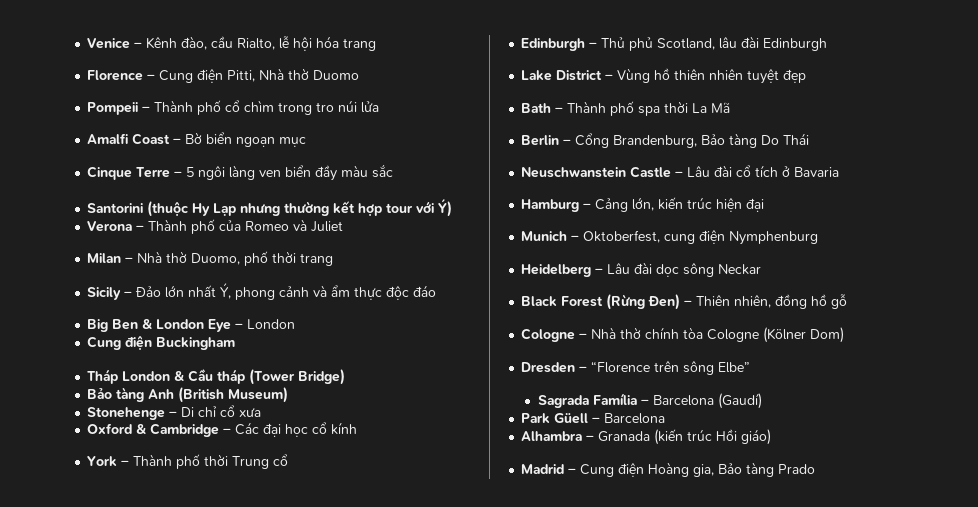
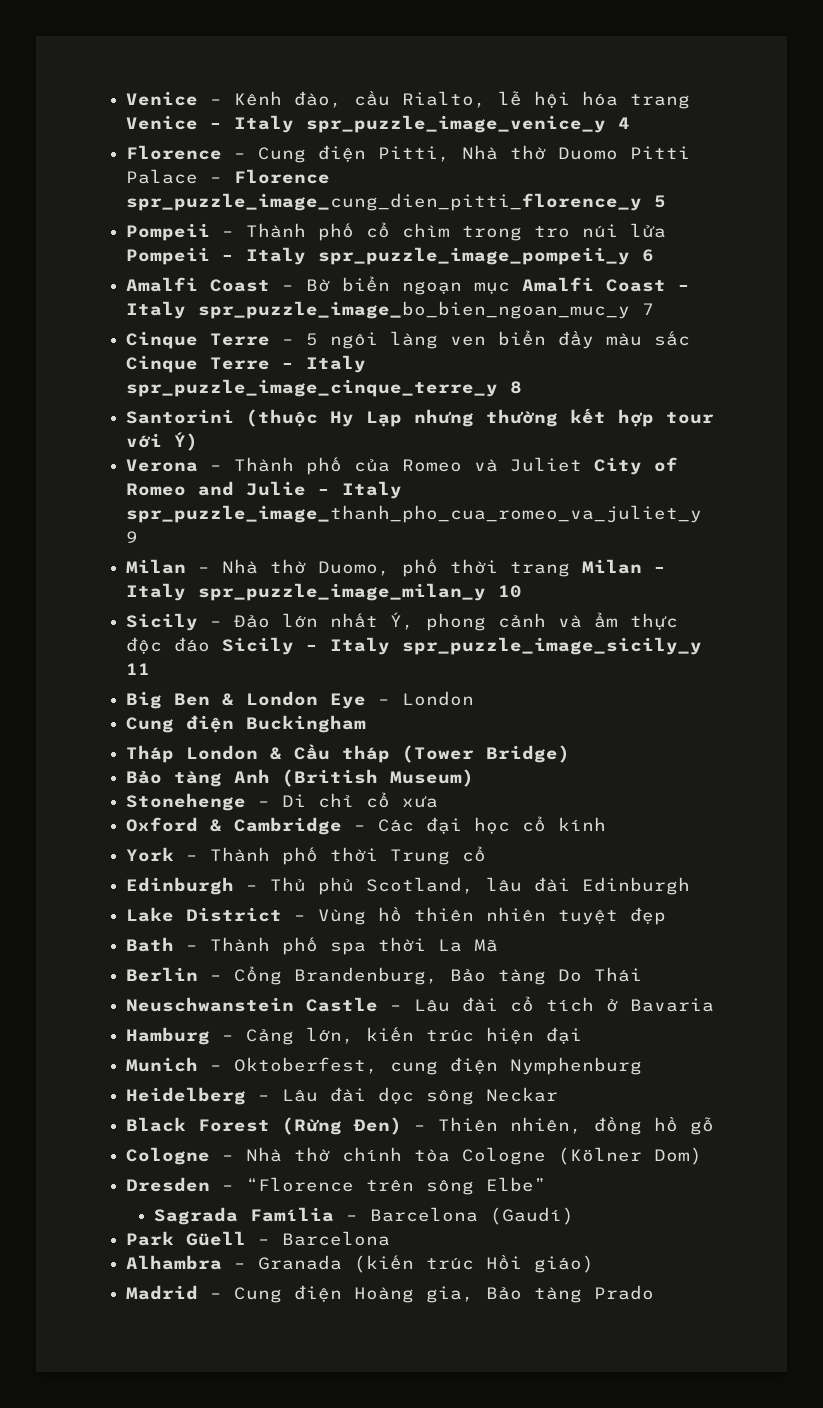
(377, 44) none -> [126,115,631,133] Venice – Italy spr_puzzle_image_venice_y 4
(360, 75) none -> [630,146,691,159] [126,169,331,184] [126,193,667,211] Pitti Palace – Florence spr_puzzle_image_cung_dien_pitti_florence_y 5
(380, 107) none -> [126,247,655,265] Pompeii – Italy spr_puzzle_image_pompeii_y 6
(307, 142) none -> [522,277,691,292] [126,301,655,319] Amalfi Coast – Italy spr_puzzle_image_bo_bien_ngoan_muc_y 7
(394, 171) none -> [126,355,367,373] [126,379,523,397] Cinque Terre – Italy spr_puzzle_image_cinque_terre_y 8
(344, 226) none -> [594,457,679,475] [126,481,403,499] [126,505,703,523] [126,531,139,543] City of Romeo and Julie – Italy spr_puzzle_image_thanh_pho_cua_romeo_va_juliet_y 9
(334, 259) none -> [582,559,667,574] [126,583,523,601] Milan – Italy spr_puzzle_image_milan_y 10
(437, 291) none -> [222,637,703,655] [126,663,151,675] Sicily – Italy spr_puzzle_image_sicily_y 11

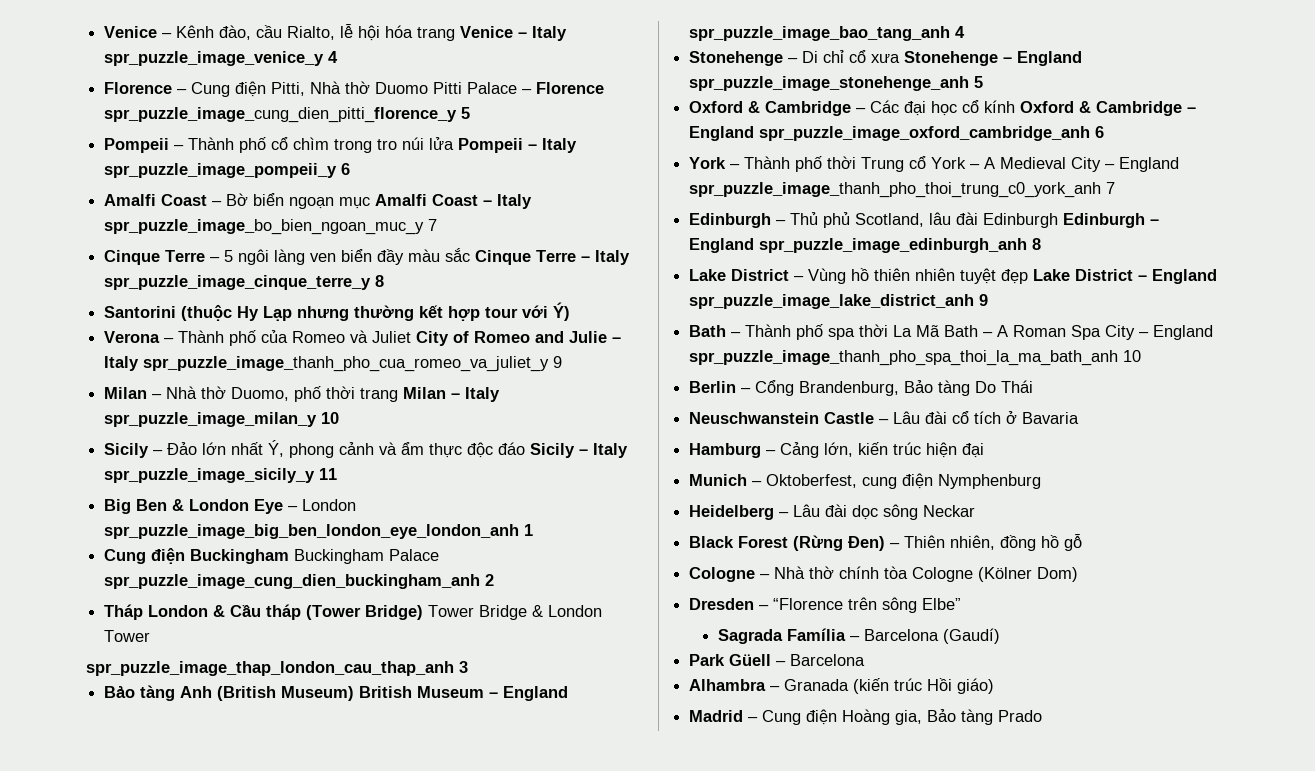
(475, 698) none -> [104,524,534,539] spr_puzzle_image_big_ben_london_eye_london_anh 1
(367, 724) none -> [294,549,440,564] [104,574,495,589] Buckingham Palace spr_puzzle_image_cung_dien_buckingham_anh 2
(571, 754) none -> [428,605,603,620] [104,630,151,642] [86,661,468,676] Tower Bridge & London Tower // spr_puzzle_image_thap_london_cau_thap_anh 3
(475, 778) none -> [359,686,569,701] [689,26,966,41] British Museum – England spr_puzzle_image_bao_tang_anh 4
(439, 802) none -> [904,51,1083,66] [689,76,984,91] Stonehenge – England spr_puzzle_image_stonehenge_anh 5
(607, 824) none -> [1020,101,1197,116] [689,126,1105,141] Oxford & Cambridge – England spr_puzzle_image_oxford_cambridge_anh 6
(487, 854) none -> [931,157,1180,172] [689,182,1116,198] York – A Medieval City – England spr_puzzle_image_thanh_pho_thoi_trung_c0_york_anh 7
(691, 886) none -> [1063,213,1160,228] [689,238,1042,253] Edinburgh – England spr_puzzle_image_edinburgh_anh 8
(667, 916) none -> [1033,269,1218,284] [689,294,989,309] Lake District – England spr_puzzle_image_lake_district_anh 9
(499, 945) none -> [944,325,1214,340] [689,350,1142,366] Bath – A Roman Spa City – England spr_puzzle_image_thanh_pho_spa_thoi_la_ma_bath_anh 10

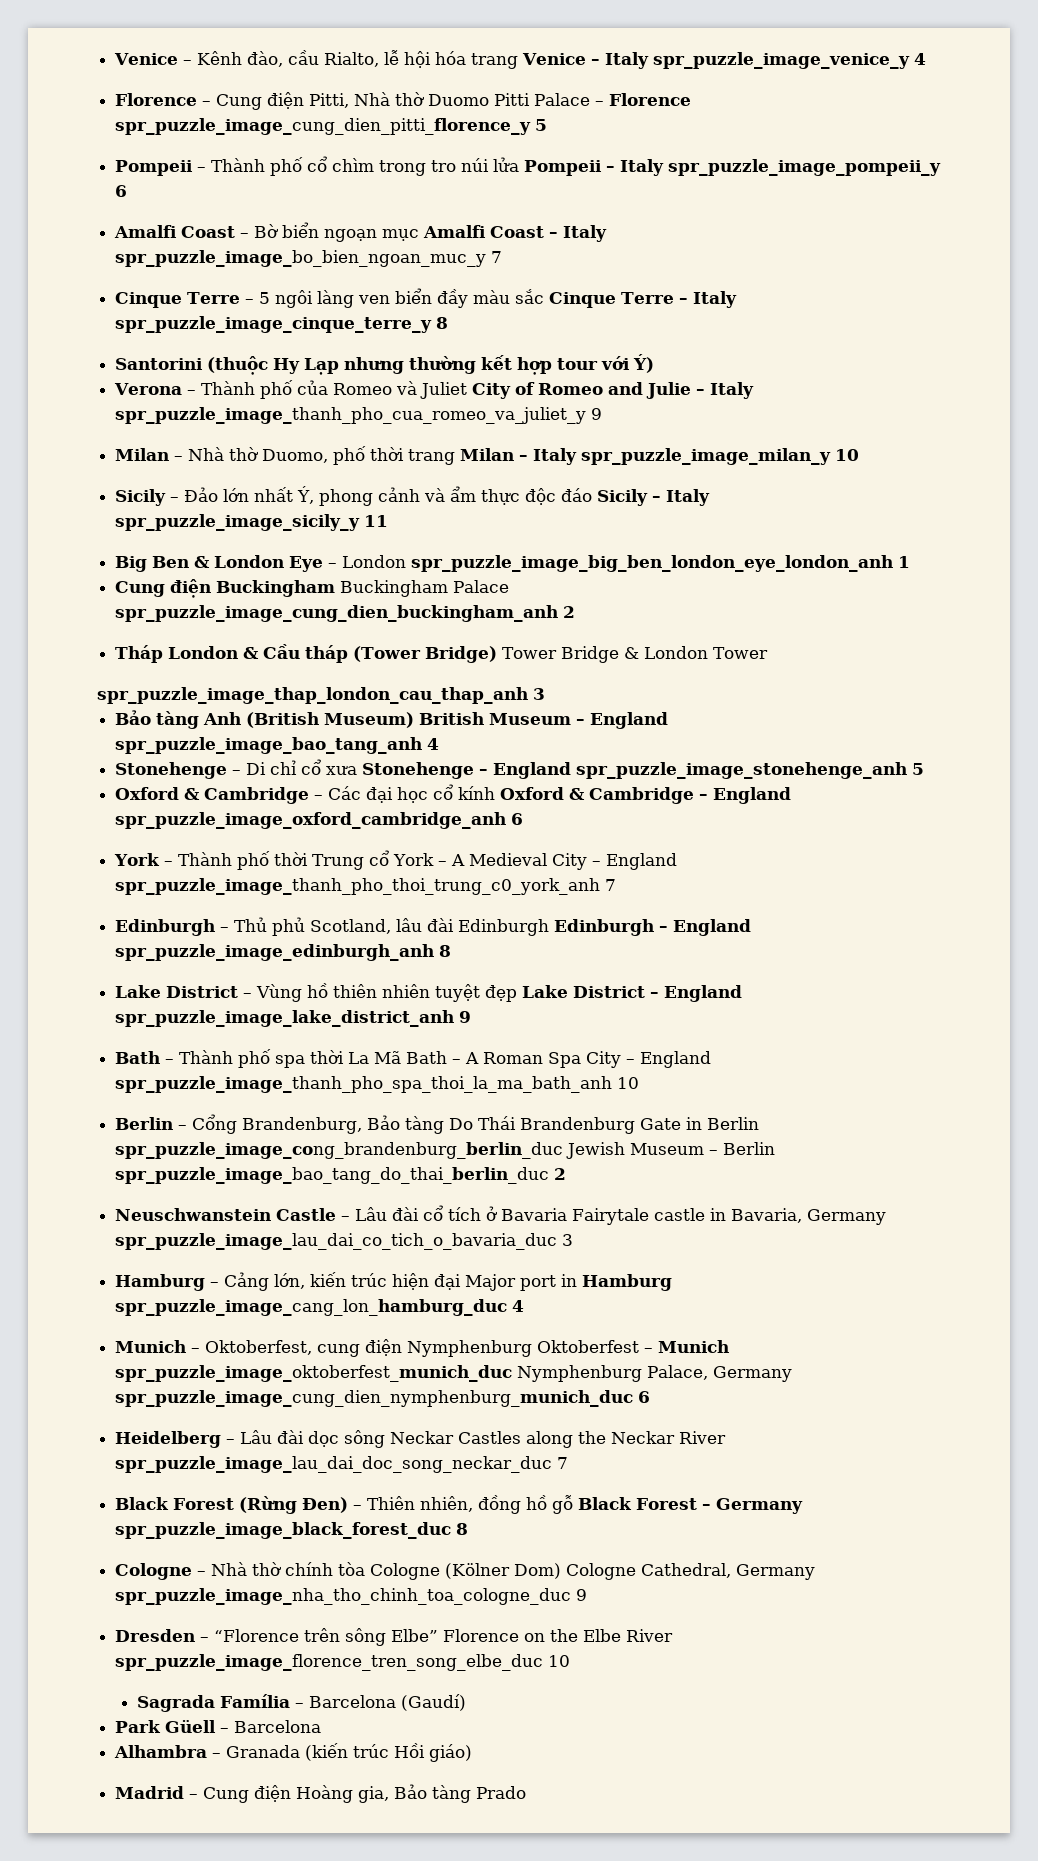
(1034, 386) none -> [520,1117,760,1134] [115,1142,776,1159] [115,1167,567,1184] Brandenburg Gate in Berlin spr_puzzle_image_cong_brandenburg_berlin_duc Jewish Museum – Berlin spr_puzzle_image_bao_tang_do_thai_berlin_duc 2
(1080, 418) none -> [572,1208,887,1225] [115,1233,574,1250] Fairytale castle in Bavaria, Germany spr_puzzle_image_lau_dai_co_tich_o_bavaria_duc 3
(985, 450) none -> [465,1274,673,1291] [115,1299,525,1316] Major port in Hamburg spr_puzzle_image_cang_lon_hamburg_duc 4
(1042, 481) none -> [537,1340,730,1353] [115,1365,793,1382] [115,1390,651,1407] Oktoberfest – Munich spr_puzzle_image_oktoberfest_munich_duc Nymphenburg Palace, Germany spr_puzzle_image_cung_dien_nymphenburg_munich_duc 6
(976, 511) none -> [458,1431,727,1448] [115,1456,569,1473] Castles along the Neckar River spr_puzzle_image_lau_dai_doc_song_neckar_duc 7
(1083, 542) none -> [578,1497,804,1514] [115,1522,469,1539] Black Forest – Germany spr_puzzle_image_black_forest_duc 8
(1079, 574) none -> [566,1563,816,1580] [115,1588,588,1605] Cologne Cathedral, Germany spr_puzzle_image_nha_tho_chinh_toa_cologne_duc 9
(962, 604) none -> [443,1629,674,1642] [115,1654,571,1671] Florence on the Elbe River spr_puzzle_image_florence_tren_song_elbe_duc 10

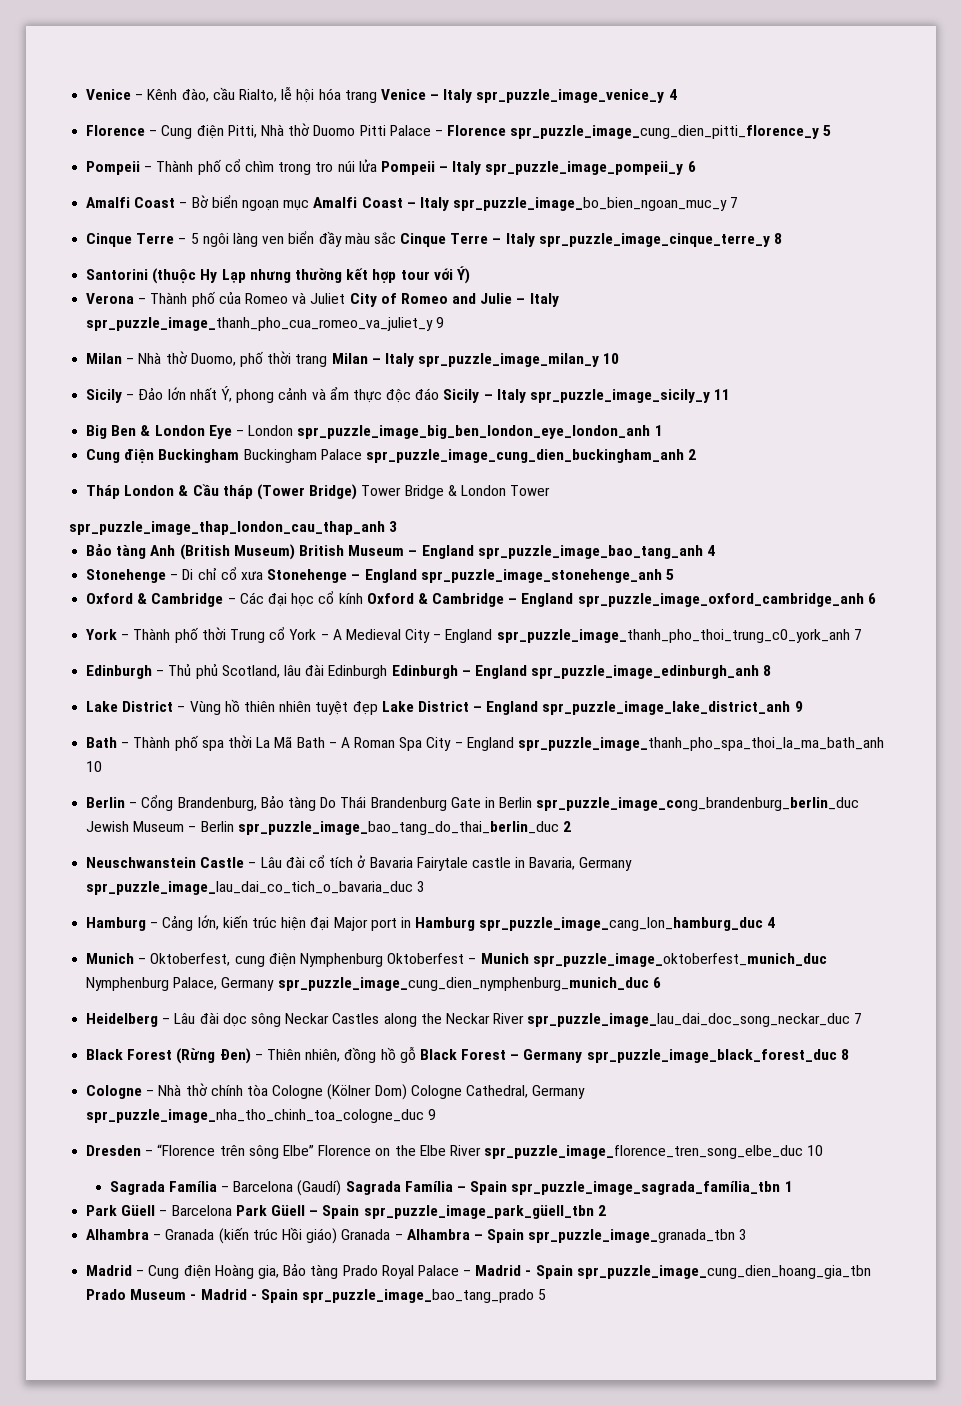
[115,1720,322,1733] // Park Güell – Barcelona -> [345,1181,793,1195] [86,1205,606,1219] Sagrada Família – Spain spr_puzzle_image_sagrada_família_tbn 1 // Park Güell – Barcelona Park Güell – Spain spr_puzzle_image_park_güell_tbn 2
(473, 1753) none -> [341,1229,748,1243] Granada – Alhambra – Spain spr_puzzle_image_granada_tbn 3
(527, 1792) none -> [381,1265,871,1279] [86,1289,547,1303] Royal Palace – Madrid - Spain spr_puzzle_image_cung_dien_hoang_gia_tbn Prado Museum - Madrid - Spain spr_puzzle_image_bao_tang_prado 5

